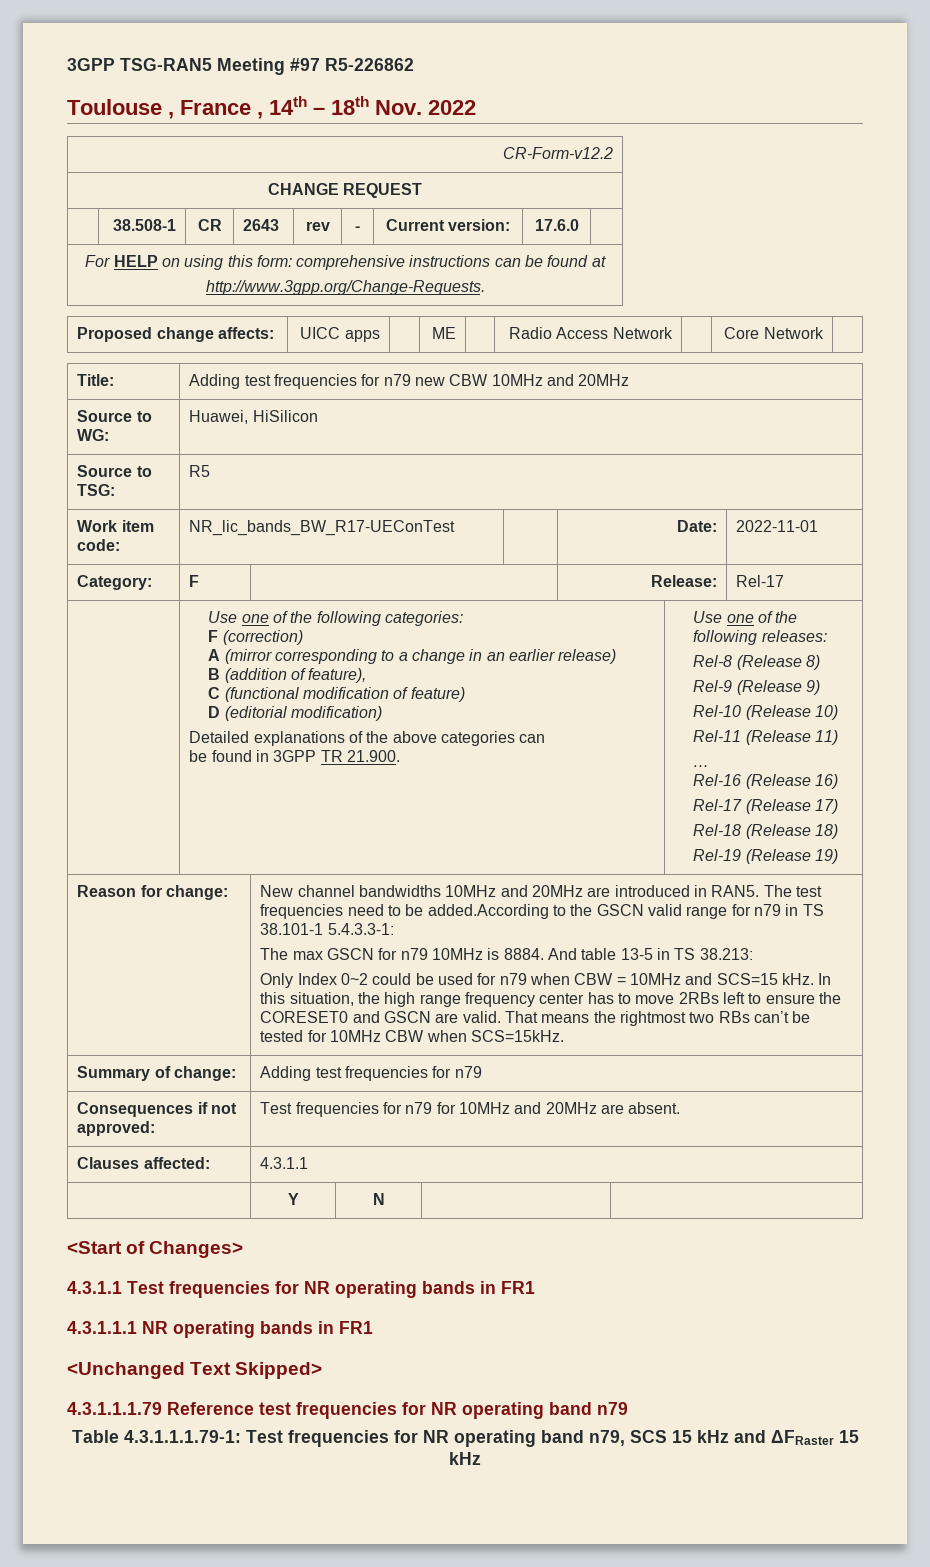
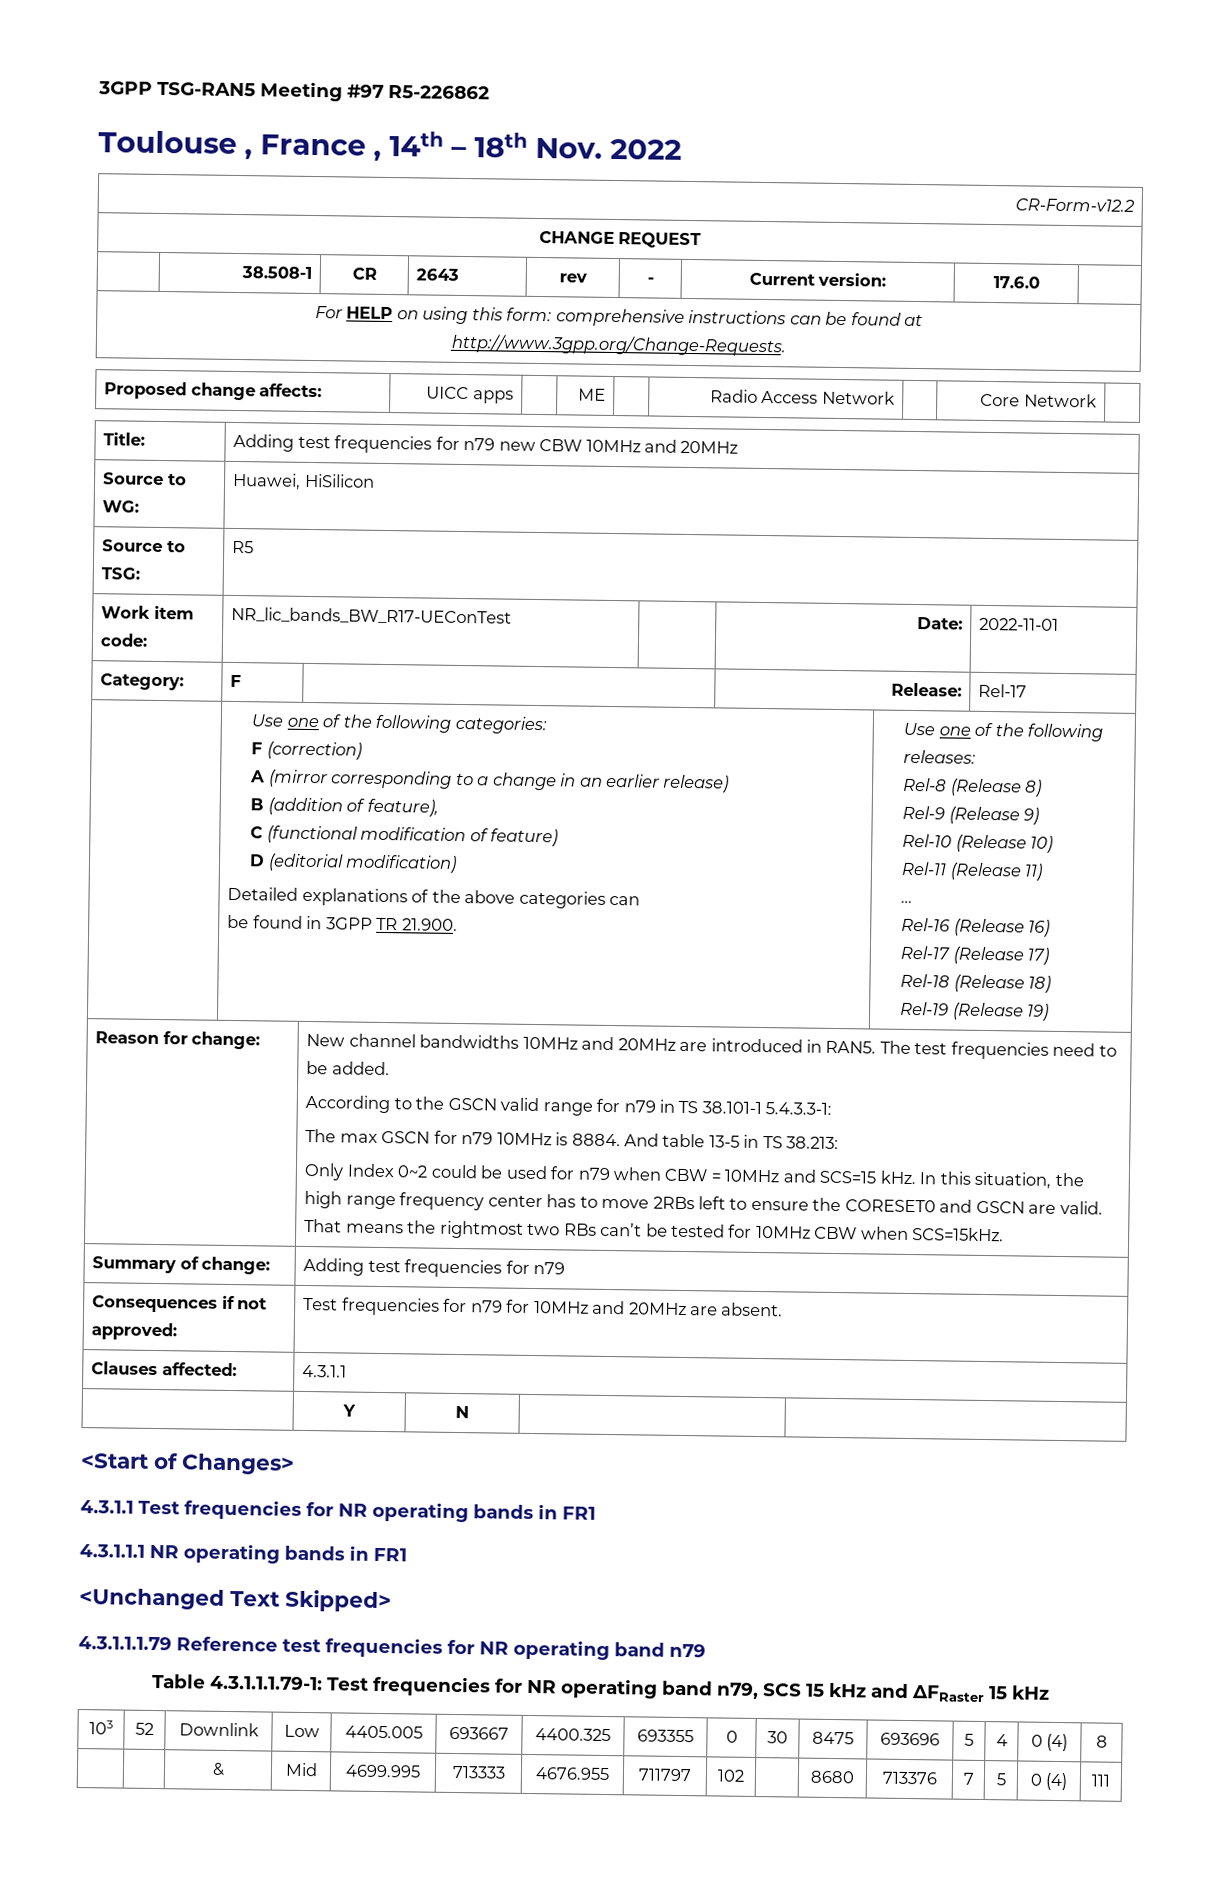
[427,904,549,919] added.According -> [331,1061,390,1076] [305,1094,391,1114] added. // According
(481, 1458) none -> [89,1720,113,1735] [135,1722,154,1736] [178,1722,259,1737] [283,1724,320,1738] [344,1725,423,1739] [449,1726,509,1740] [535,1728,611,1742] [637,1729,694,1743] [725,1730,738,1743] [767,1731,788,1744] [812,1731,854,1745] [880,1732,940,1746] [964,1733,974,1746] [995,1734,1008,1747] [1030,1733,1069,1752] [1095,1735,1108,1748] [211,1762,225,1776] [284,1762,318,1777] [345,1764,421,1778] [451,1765,506,1779] [535,1767,610,1781] [638,1768,692,1782] [717,1769,745,1782] [810,1770,855,1784] [881,1771,938,1785] [962,1772,974,1785] [995,1773,1006,1786] [1029,1772,1069,1791] [1091,1774,1110,1787] // 103 | 52 | Downlink | Low | 4405.005 | 693667 | 4400.325 | 693355 | 0 | 30 | 8475 | 693696 | 5 | 4 | 0 (4) | 8 // | | & | Mid | 4699.995 | 713333 | 4676.955 | 711797 | 102 | | 8680 | 713376 | 7 | 5 | 0 (4) | 111

